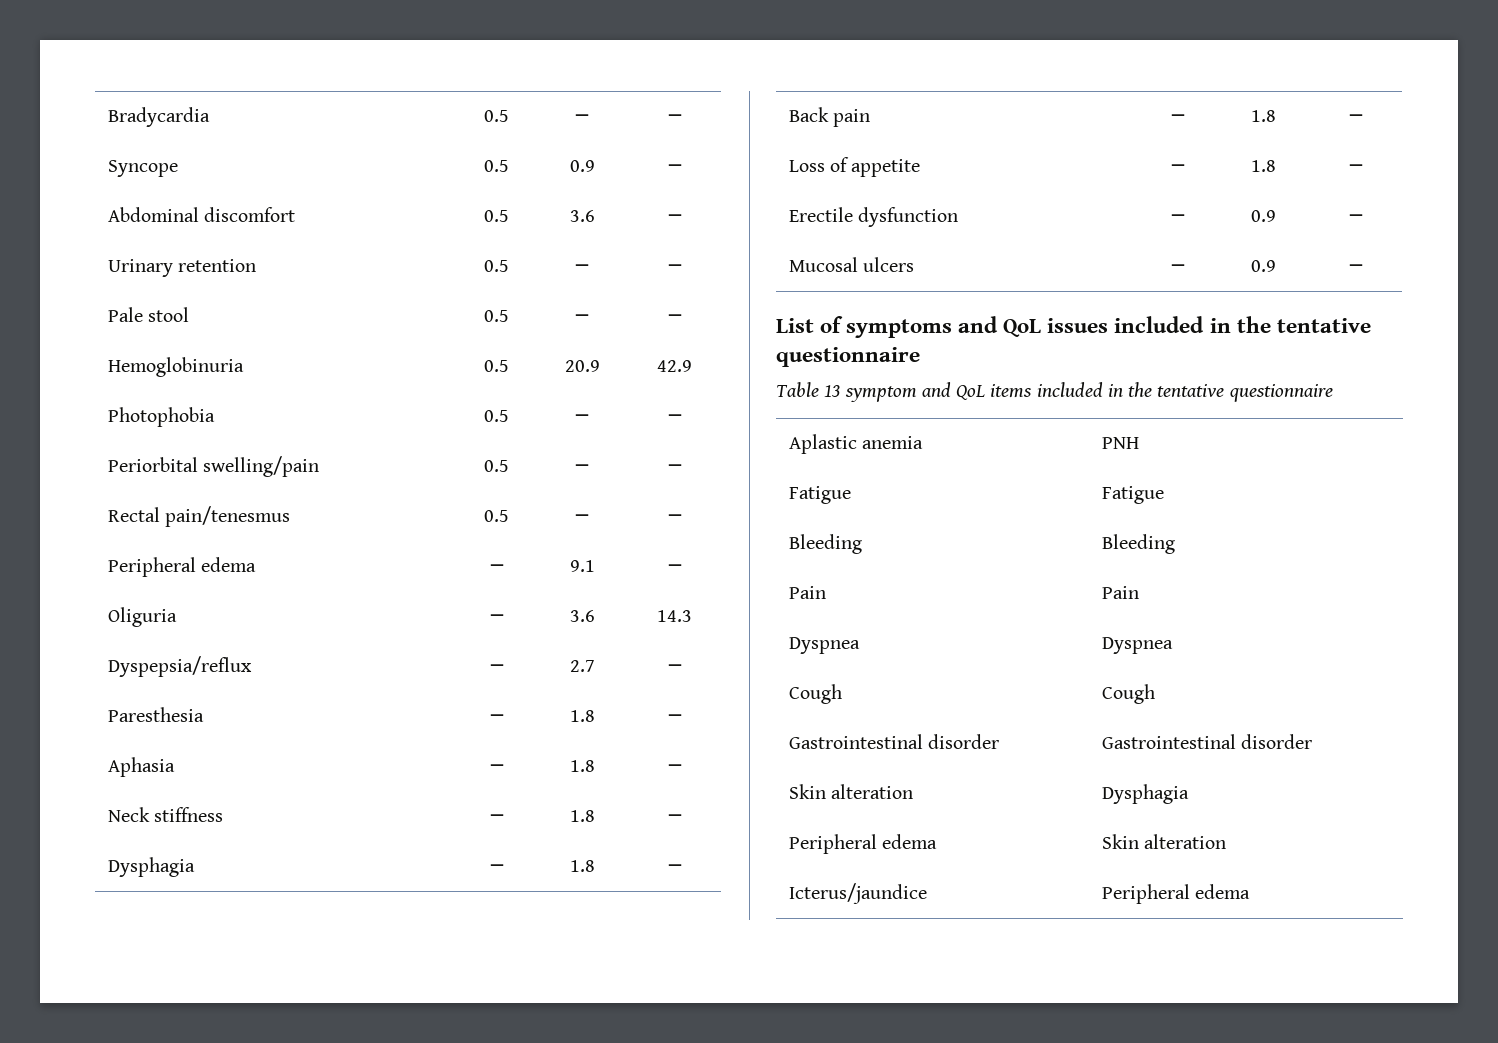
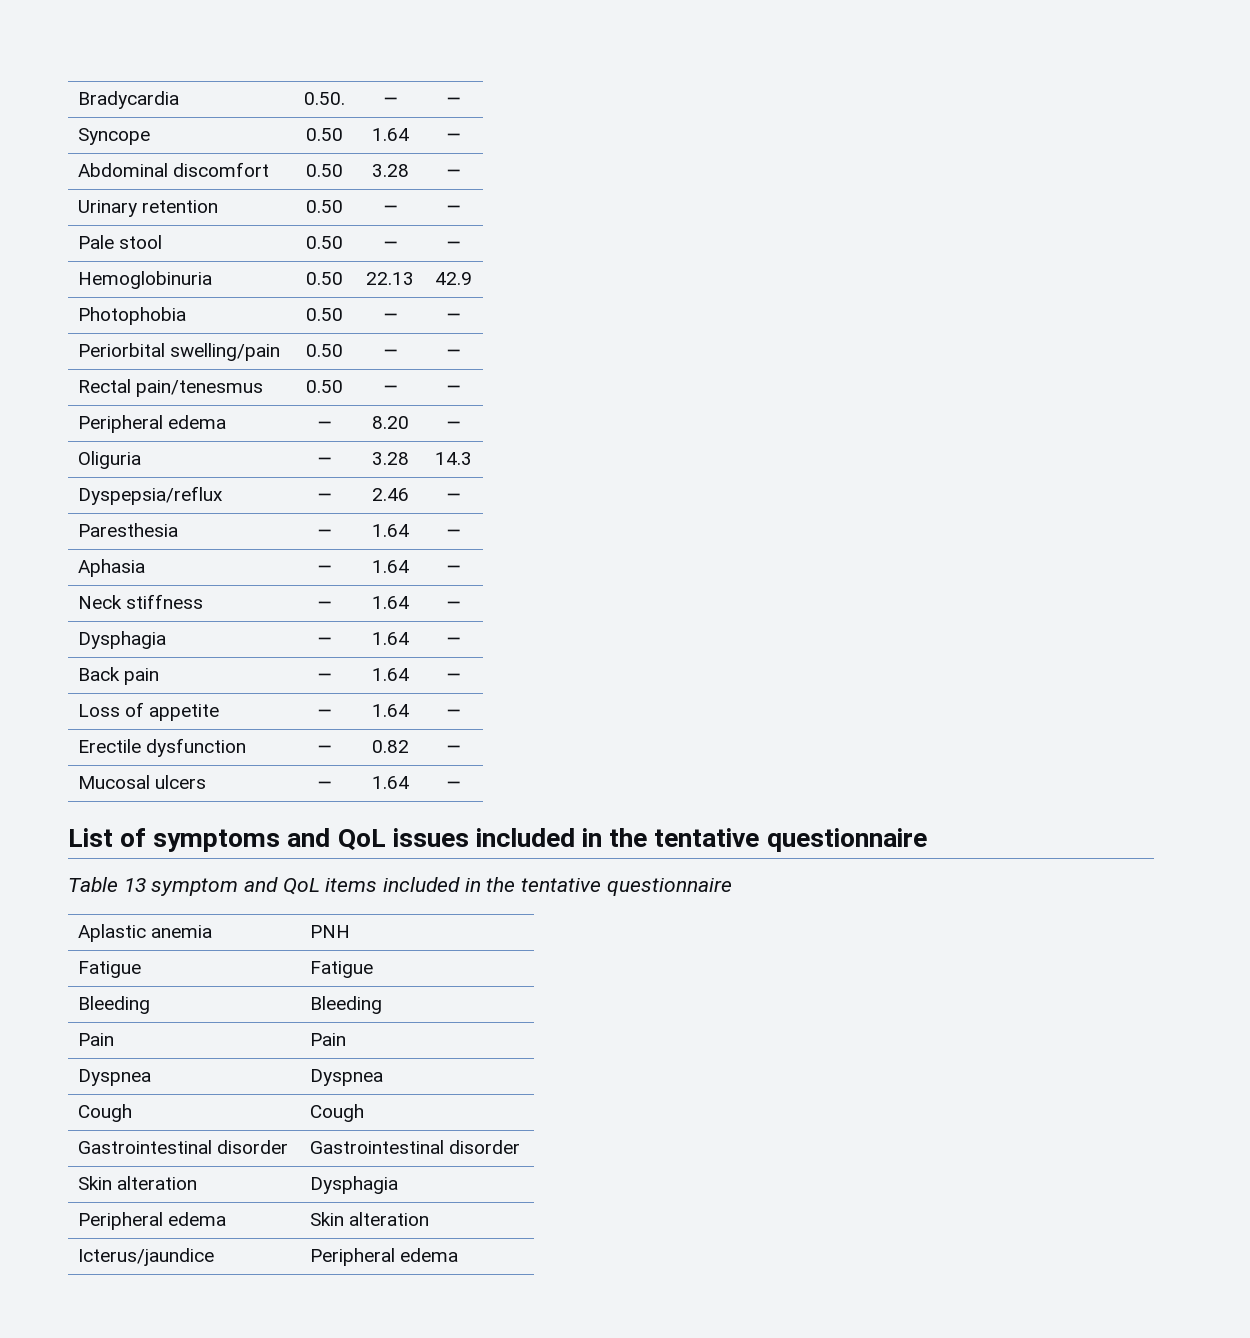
[484,110,509,122] 0.5 -> [303,92,345,105] 0.50.
[484,160,509,172] [569,160,595,172] 0.5 | 0.9 -> [305,128,343,141] [371,128,409,141] 0.50 | 1.64
[484,210,509,222] [569,210,595,222] 0.5 | 3.6 -> [305,164,343,177] [371,164,409,177] 0.50 | 3.28
[484,260,509,272] 0.5 -> [305,200,343,213] 0.50
[484,310,509,322] 0.5 -> [305,236,343,249] 0.50
[484,360,509,372] [564,360,600,372] 0.5 | 20.9 -> [305,272,343,285] [366,272,414,285] 0.50 | 22.13
[484,410,509,422] 0.5 -> [305,308,343,321] 0.50
[484,460,509,472] 0.5 -> [305,344,343,357] 0.50
[484,510,509,522] 0.5 -> [305,380,343,393] 0.50
[569,560,595,572] 9.1 -> [371,416,409,429] 8.20
[569,610,595,622] 3.6 -> [371,452,409,465] 3.28
[569,660,595,672] 2.7 -> [371,488,409,501] 2.46
[569,710,595,722] 1.8 -> [371,524,409,537] 1.64
[569,760,595,772] 1.8 -> [371,560,409,573] 1.64
[569,810,595,822] 1.8 -> [371,596,409,609] 1.64
[569,860,595,872] 1.8 -> [371,632,409,645] 1.64
[1250,110,1276,122] 1.8 -> [371,668,409,681] 1.64
[1250,160,1276,172] 1.8 -> [371,704,409,717] 1.64
[1250,210,1276,222] 0.9 -> [371,740,409,753] 0.82
[1250,260,1276,272] 0.9 -> [371,776,409,789] 1.64

